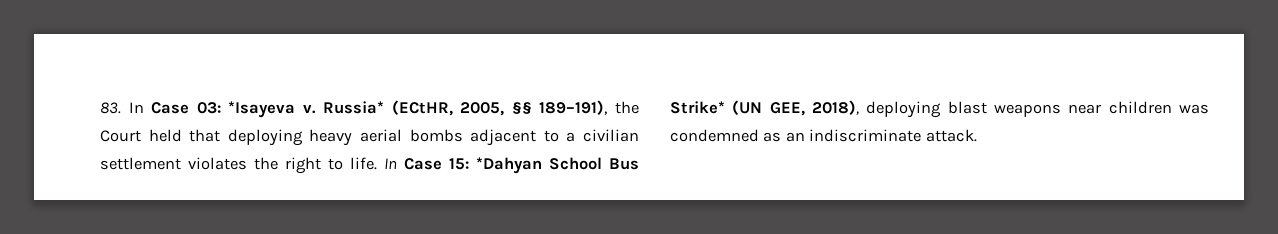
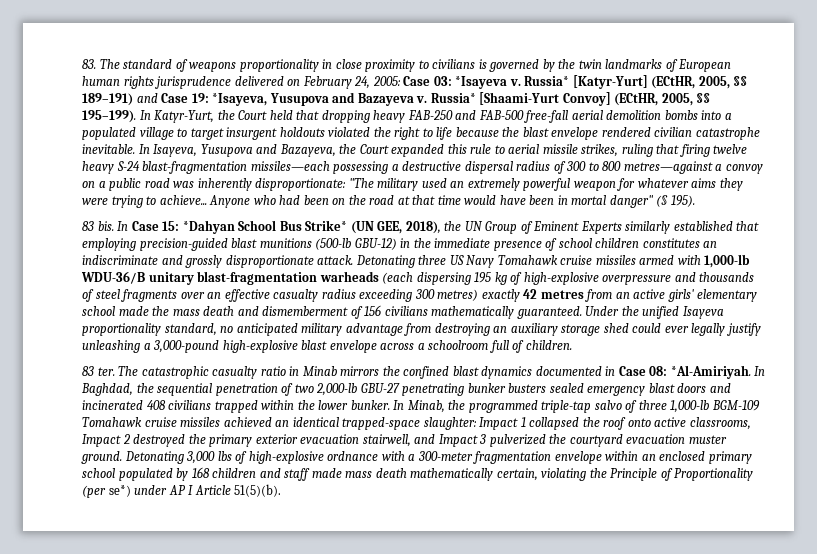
[128,102,144,113] In -> [99,59,732,72] [82,76,401,89] The standard of weapons proportionality in close proximity to civilians is governed by the twin landmarks of European human rights jurisprudence delivered on February 24, 2005:
[391,100,639,116] [100,129,640,146] [100,157,377,174] (ECtHR, 2005, §§ 189–191), the Court held that deploying heavy aerial bombs adjacent to a civilian settlement violates the right to life. -> [572,75,748,89] [82,92,711,106] [82,110,732,123] [82,127,760,140] [82,144,748,157] [82,161,763,174] [82,178,743,191] [82,195,695,208] [82,221,114,231] [Katyr-Yurt] (ECtHR, 2005, §§ 189–191) and Case 19: *Isayeva, Yusupova and Bazayeva v. Russia* [Shaami-Yurt Convoy] (ECtHR, 2005, §§ 195–199). In Katyr-Yurt, the Court held that dropping heavy FAB-250 and FAB-500 free-fall aerial demolition bombs into a populated village to target insurgent holdouts violated the right to life because the blast envelope rendered civilian catastrophe inevitable. In Isayeva, Yusupova and Bazayeva, the Court expanded this rule to aerial missile strikes, ruling that firing twelve heavy S-24 blast-fragmentation missiles—each possessing a destructive dispersal radius of 300 to 800 metres—against a convoy on a public road was inherently disproportionate: "The military used an extremely powerful weapon for whatever aims they were trying to achieve... Anyone who had been on the road at that time would have been in mortal danger" (§ 195). // 83 bis.
[866,101,1209,118] [670,129,977,142] deploying blast weapons near children was condemned as an indiscriminate attack. -> [444,221,760,234] [82,238,718,251] [82,254,751,268] [81,271,755,285] [82,289,758,302] [82,305,724,319] [82,323,761,336] [82,340,572,353] [82,365,766,379] [81,383,731,396] [82,400,760,413] [82,417,751,430] [82,434,727,447] [81,451,752,464] [82,467,754,481] [82,484,282,498] the UN Group of Eminent Experts similarly established that employing precision-guided blast munitions (500-lb GBU-12) in the immediate presence of school children constitutes an indiscriminate and grossly disproportionate attack. Detonating three US Navy Tomahawk cruise missiles armed with 1,000-lb WDU-36/B unitary blast-fragmentation warheads (each dispersing 195 kg of high-explosive overpressure and thousands of steel fragments over an effective casualty radius exceeding 300 metres) exactly 42 metres from an active girls' elementary school made the mass death and dismemberment of 156 civilians mathematically guaranteed. Under the unified Isayeva proportionality standard, no anticipated military advantage from destroying an auxiliary storage shed could ever legally justify unleashing a 3,000-pound high-explosive blast envelope across a schoolroom full of children. // 83 ter. The catastrophic casualty ratio in Minab mirrors the confined blast dynamics documented in Case 08: *Al-Amiriyah. In Baghdad, the sequential penetration of two 2,000-lb GBU-27 penetrating bunker busters sealed emergency blast doors and incinerated 408 civilians trapped within the lower bunker. In Minab, the programmed triple-tap salvo of three 1,000-lb BGM-109 Tomahawk cruise missiles achieved an identical trapped-space slaughter: Impact 1 collapsed the roof onto active classrooms, Impact 2 destroyed the primary exterior evacuation stairwell, and Impact 3 pulverized the courtyard evacuation muster ground. Detonating 3,000 lbs of high-explosive ordnance with a 300-meter fragmentation envelope within an enclosed primary school populated by 168 children and staff made mass death mathematically certain, violating the Principle of Proportionality (per se*) under AP I Article 51(5)(b).

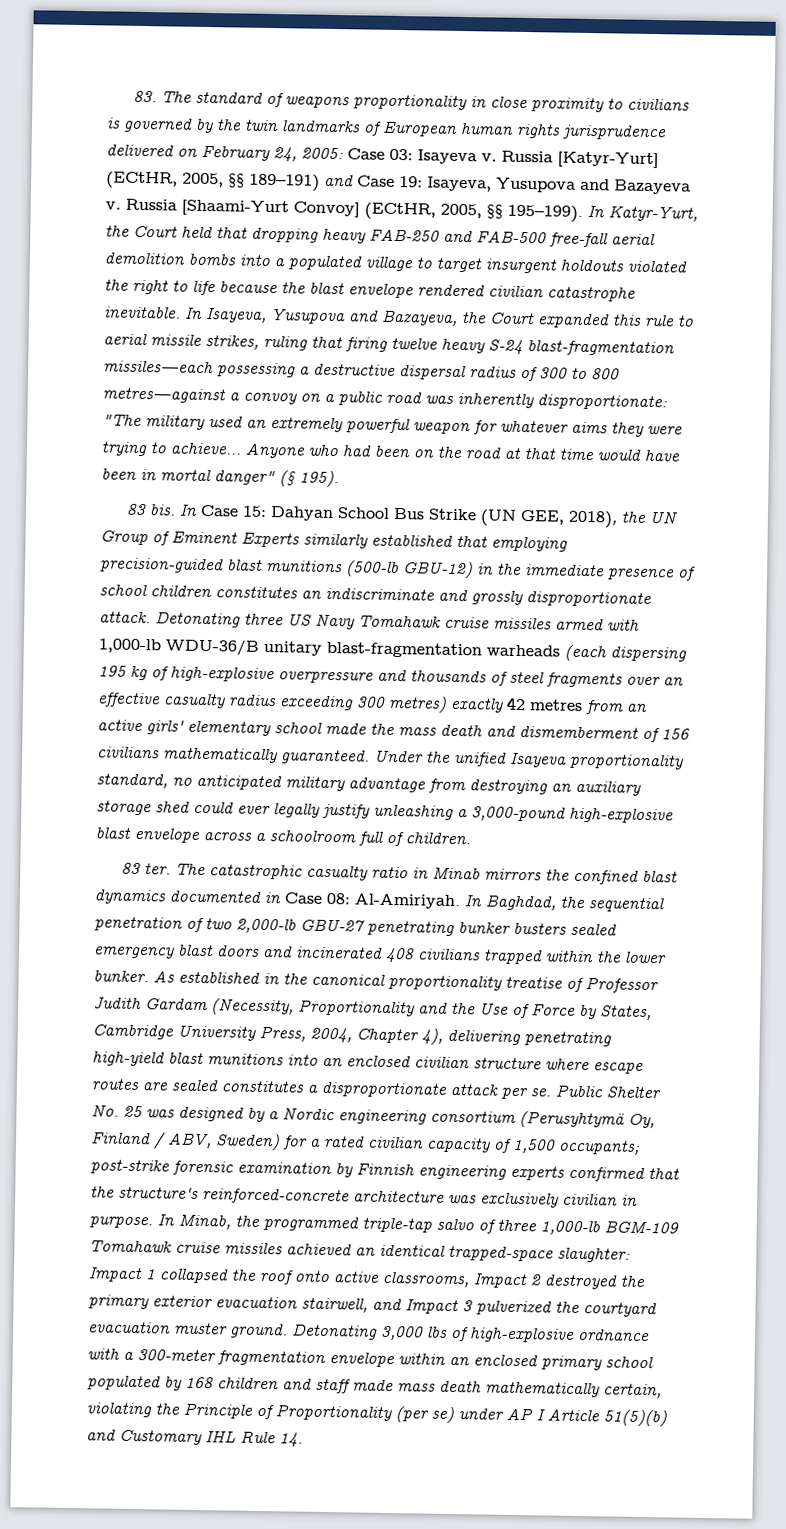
[455,76,570,89] *Isayeva v. Russia* -> [417,149,553,165] Isayeva v. Russia
[212,93,268,106] *Isayeva, -> [427,176,492,192] Isayeva,
[430,93,476,103] Russia* -> [125,198,177,211] Russia
[182,220,235,234] *Dahyan -> [270,506,335,522] Dahyan
[305,220,348,231] Strike* -> [428,508,478,521] Strike
[670,365,751,379] *Al-Amiriyah. -> [354,893,460,910] Al-Amiriyah.
(390, 405) none -> [153,971,659,994] [93,996,652,1021] [92,1024,612,1047] [92,1051,644,1074] [91,1078,661,1100] [91,1104,655,1129] [91,1132,641,1155] [90,1159,680,1183] [90,1186,638,1208] [89,1216,153,1229] As established in the canonical proportionality treatise of Professor Judith Gardam (Necessity, Proportionality and the Use of Force by States, Cambridge University Press, 2004, Chapter 4), delivering penetrating high-yield blast munitions into an enclosed civilian structure where escape routes are sealed constitutes a disproportionate attack per se. Public Shelter No. 25 was designed by a Nordic engineering consortium (Perusyhtymä Oy, Finland / ABV, Sweden) for a rated civilian capacity of 1,500 occupants; post-strike forensic examination by Finnish engineering experts confirmed that the structure's reinforced-concrete architecture was exclusively civilian in purpose.
[108,485,131,497] se*) -> [431,1406,454,1424] se)
[234,484,282,497] 51(5)(b). -> [603,1409,667,1427] [86,1429,303,1448] 51(5)(b) and Customary IHL Rule 14.

